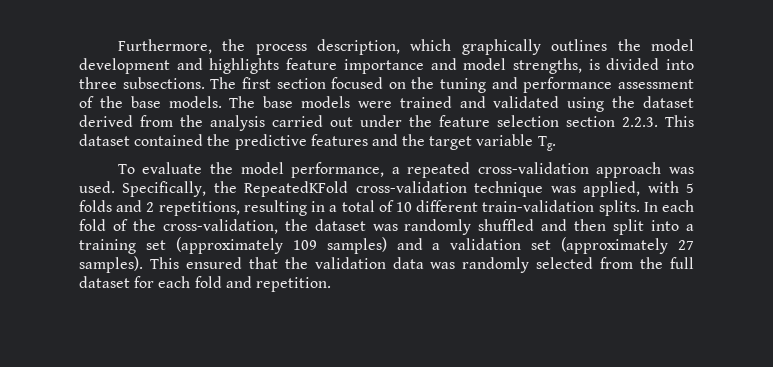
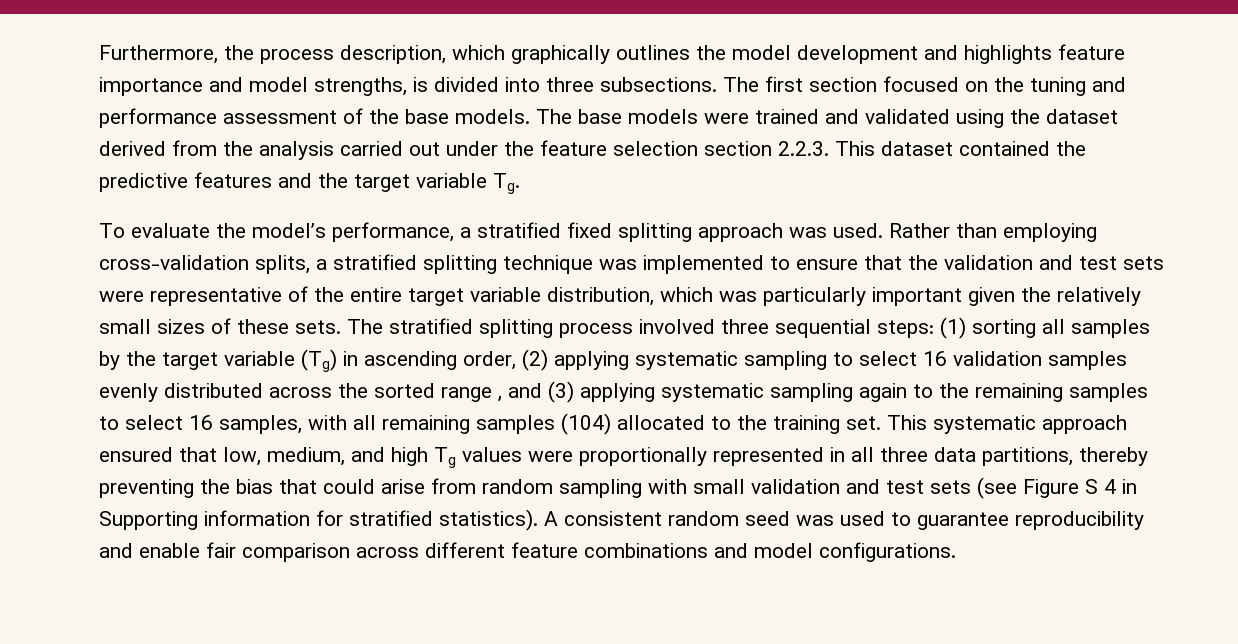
[240,162,284,174] model -> [252,223,326,238] model’s
[407,162,694,178] [79,181,695,197] [79,200,694,216] [79,219,694,235] [79,237,694,254] [79,256,694,273] [79,276,331,292] repeated cross-validation approach was used. Specifically, the RepeatedKFold cross-validation technique was applied, with 5 folds and 2 repetitions, resulting in a total of 10 different train-validation splits. In each fold of the cross-validation, the dataset was randomly shuffled and then split into a training set (approximately 109 samples) and a validation set (approximately 27 samples). This ensured that the validation data was randomly selected from the full dataset for each fold and repetition. -> [477,222,1097,242] [99,254,1164,274] [99,286,1141,306] [99,317,1150,339] [99,349,1127,372] [99,381,1148,403] [99,413,1127,435] [99,447,1148,468] [99,477,1137,499] [99,509,1144,531] [99,542,956,562] stratified fixed splitting approach was used. Rather than employing cross-validation splits, a stratified splitting technique was implemented to ensure that the validation and test sets were representative of the entire target variable distribution, which was particularly important given the relatively small sizes of these sets. The stratified splitting process involved three sequential steps: (1) sorting all samples by the target variable (Tg) in ascending order, (2) applying systematic sampling to select 16 validation samples evenly distributed across the sorted range , and (3) applying systematic sampling again to the remaining samples to select 16 samples, with all remaining samples (104) allocated to the training set. This systematic approach ensured that low, medium, and high Tg values were proportionally represented in all three data partitions, thereby preventing the bias that could arise from random sampling with small validation and test sets (see Figure S 4 in Supporting information for stratified statistics). A consistent random seed was used to guarantee reproducibility and enable fair comparison across different feature combinations and model configurations.

